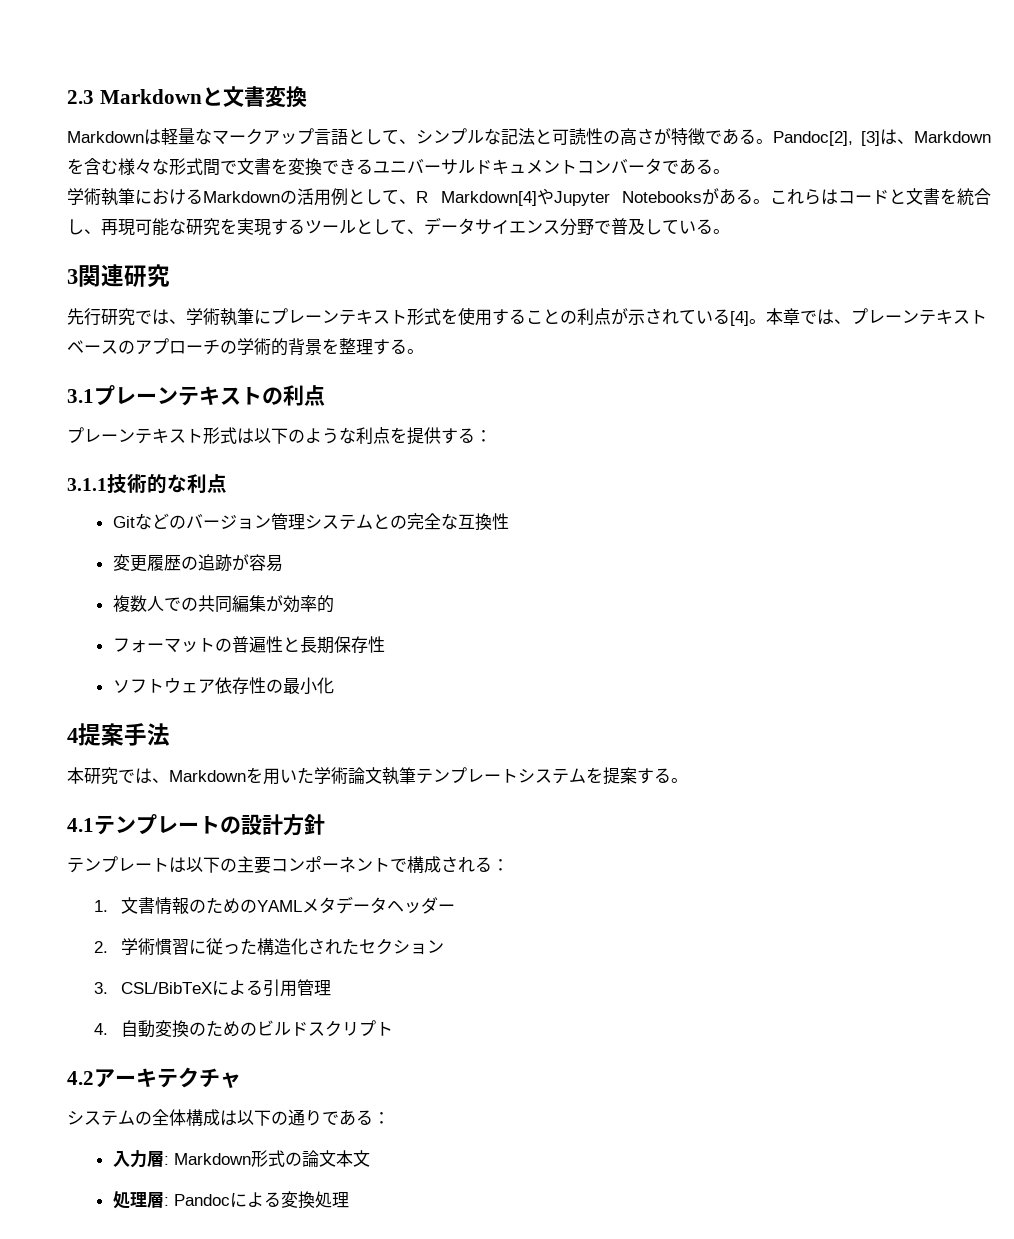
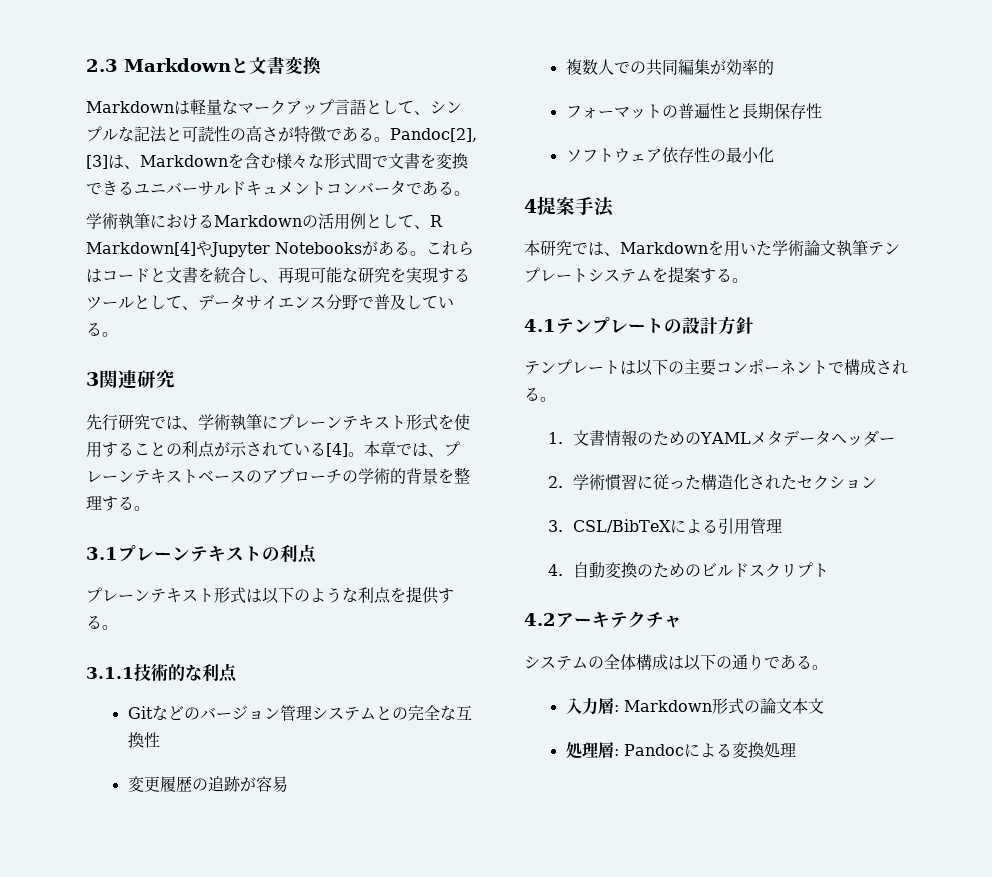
[475,430,492,442] ： -> [102,625,118,630] 。
[492,859,509,871] ： -> [540,397,556,402] 。
[373,1112,390,1124] ： -> [812,665,828,670] 。

